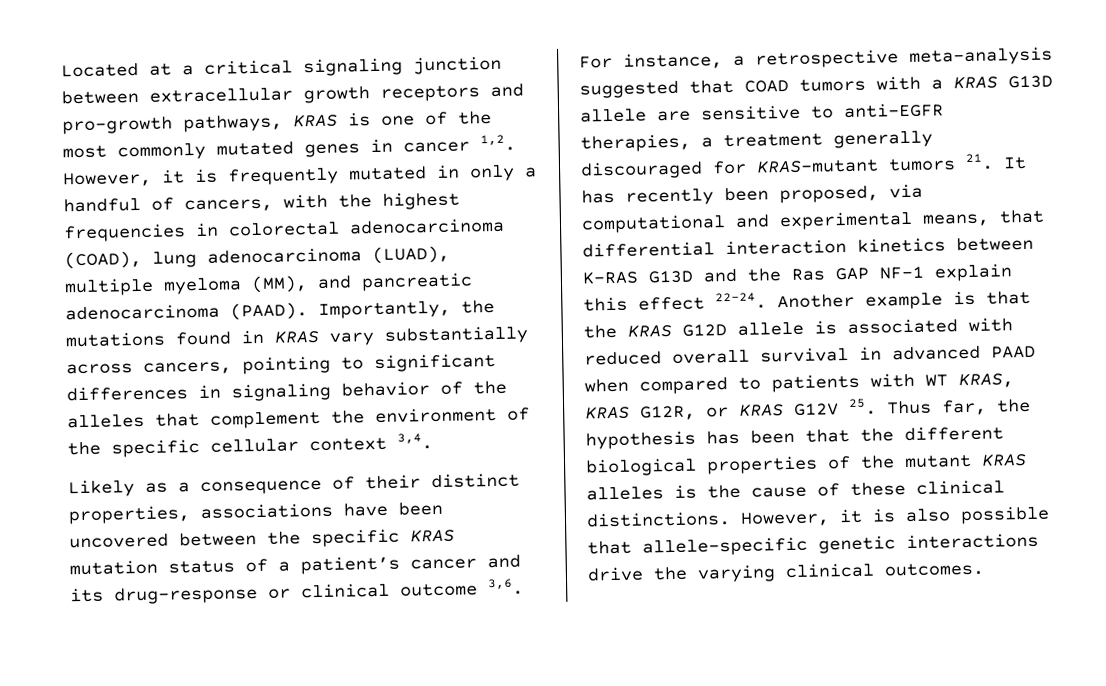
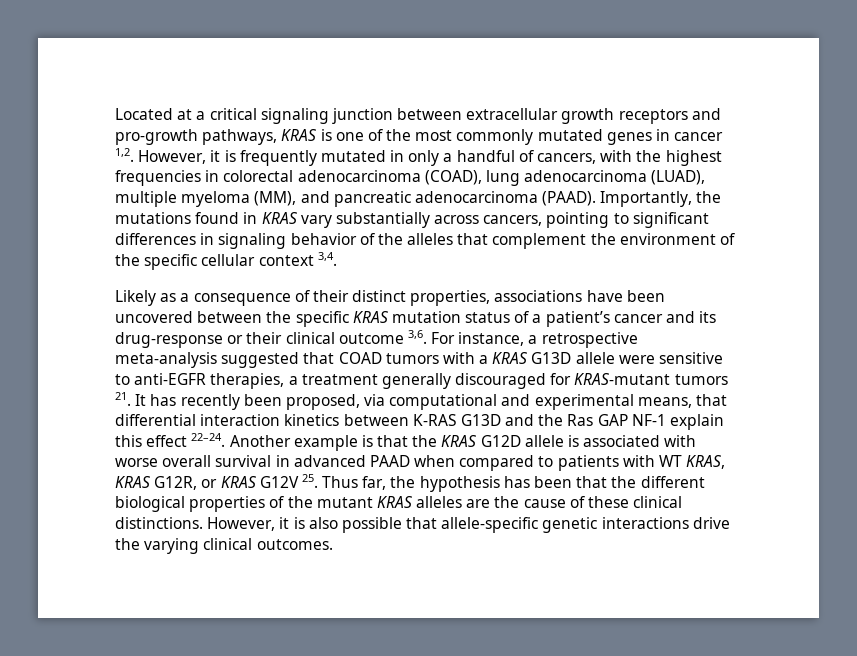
(291, 593) none -> [246,332,283,344] their
[657,110,691,122] are -> [618,355,655,364] were
[584,351,662,366] reduced -> [115,458,158,467] worse
[674,484,697,499] is -> [466,499,491,508] are

